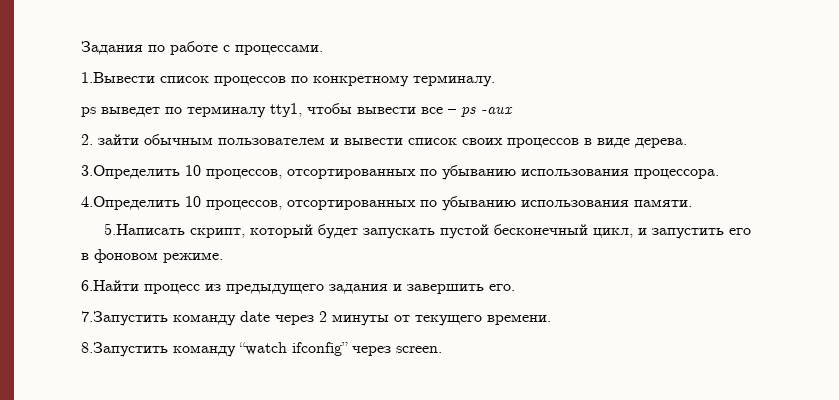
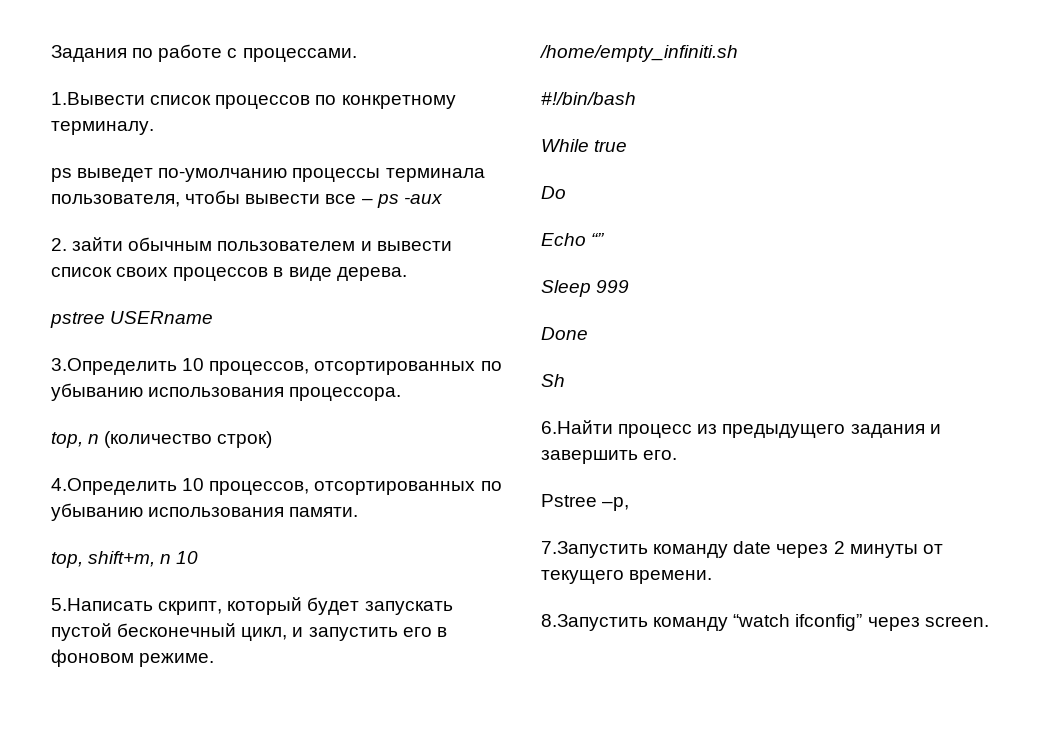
[165,103,302,118] по терминалу tty1, -> [158,168,485,182] [51,194,180,207] по-умолчанию процессы терминала пользователя,
(687, 143) none -> [50,311,214,328] // pstree USERname
(719, 174) none -> [51,431,273,448] // top, n (количество строк)
(692, 203) none -> [51,551,199,568] // top, shift+m, n 10
(223, 257) none -> [539,45,738,62] [541,92,636,105] [541,139,628,152] [541,186,566,199] [541,233,606,246] [541,280,630,297] [541,327,588,340] [541,374,565,387] // /home/empty_infiniti.sh // #!/bin/bash // While true // Do // Echo “” // Sleep 999 // Done // Sh
(515, 287) none -> [541,494,630,511] // Pstree –p,

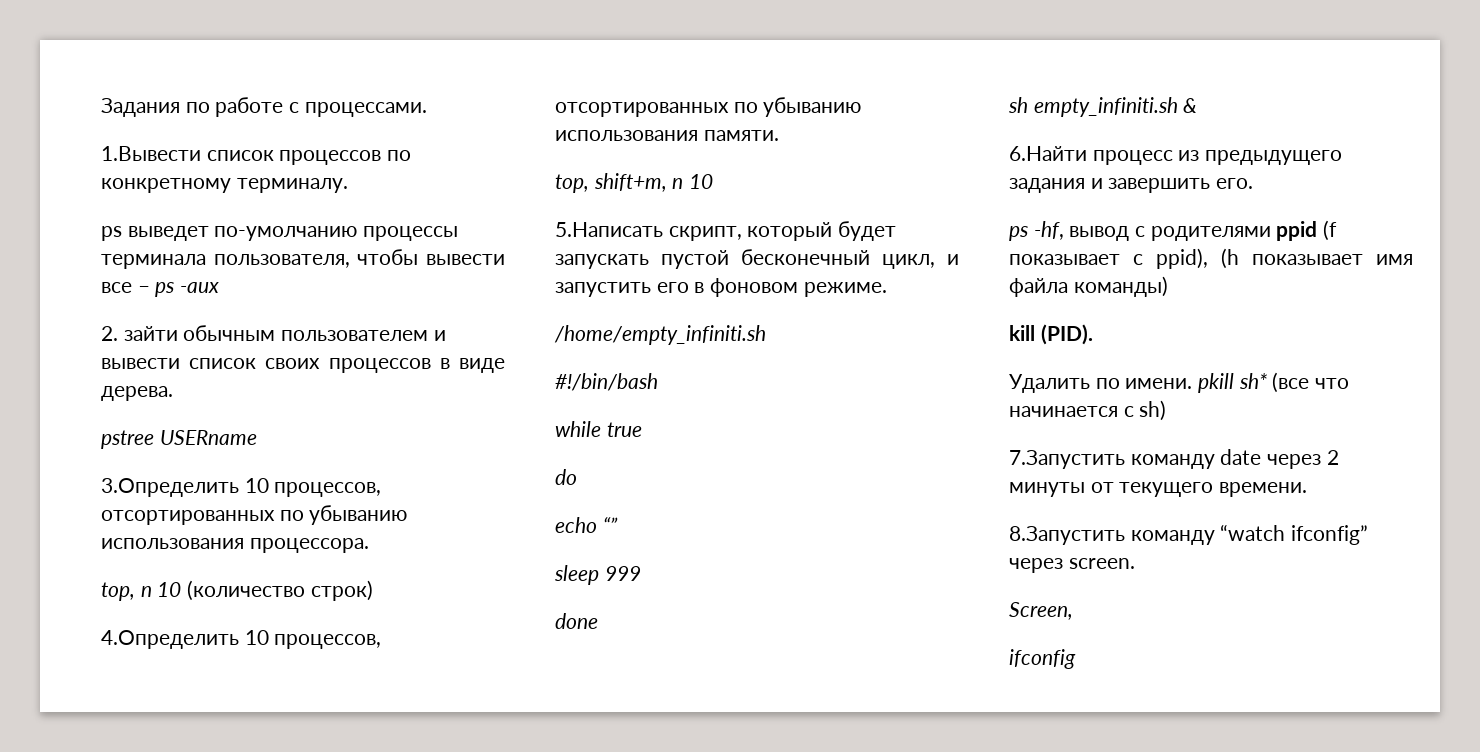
(100, 439) none -> [157,582,182,597] 10
[541,139,589,152] While -> [555,421,601,437] while
[541,186,566,199] [541,233,586,246] Do // Echo -> [555,469,577,485] [555,517,597,533] do // echo
[541,280,591,297] Sleep -> [554,565,599,585] sleep
[541,327,588,340] [541,374,565,387] Done // Sh -> [555,613,598,629] [1008,97,1198,117] done // sh empty_infiniti.sh &
[541,494,630,511] Pstree –p, -> [1009,220,1338,241] [1009,248,1413,269] [1009,276,1168,297] [1009,324,1093,345] [1009,372,1350,393] [1009,400,1167,421] ps -hf, вывод с родителями ppid (f показывает с ppid), (h показывает имя файла команды) // kill (PID). // Удалить по имени. pkill sh* (все что начинается с sh)
(989, 621) none -> [1009,602,1073,620] [1009,649,1076,669] // Screen, // ifconfig

